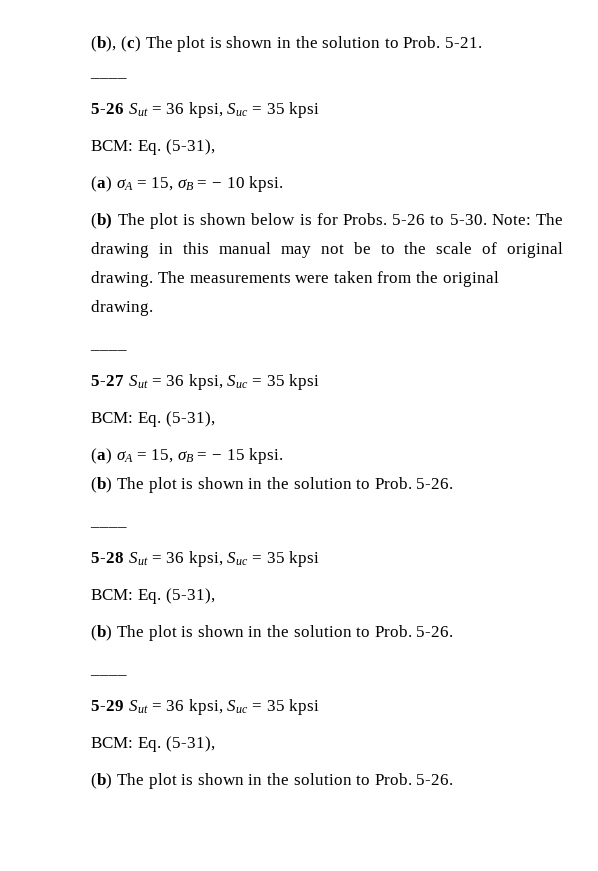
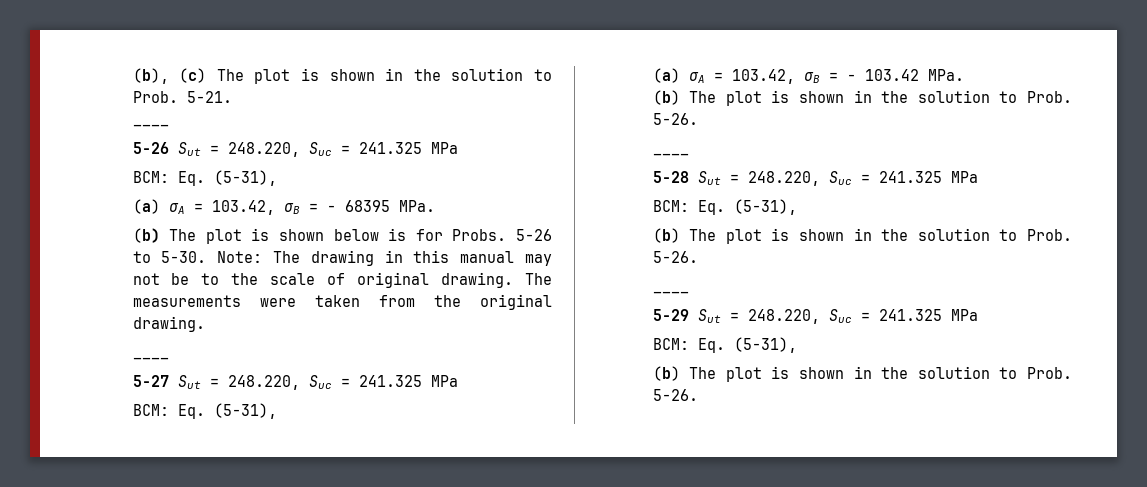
[166,102,320,118] [91,139,215,155] [91,176,284,192] 36 kpsi, Suc = 35 kpsi // BCM: Eq. (5-31), // (a) σA = 15, σB = − 10 kpsi. -> [227,142,458,157] [132,170,277,186] [132,199,435,215] 248.220, Suc = 241.325 MPa // BCM: Eq. (5-31), // (a) σA = 103.42, σB = − 68395 MPa.
[166,374,320,390] [91,411,215,427] [91,448,284,464] 36 kpsi, Suc = 35 kpsi // BCM: Eq. (5-31), // (a) σA = 15, σB = − 15 kpsi. -> [227,375,458,390] [132,403,277,419] [652,68,964,84] 248.220, Suc = 241.325 MPa // BCM: Eq. (5-31), // (a) σA = 103.42, σB = − 103.42 MPa.
[166,551,320,567] 36 kpsi, Suc = 35 kpsi -> [747,171,978,186] 248.220, Suc = 241.325 MPa
[166,699,320,715] 36 kpsi, Suc = 35 kpsi -> [747,309,978,324] 248.220, Suc = 241.325 MPa

